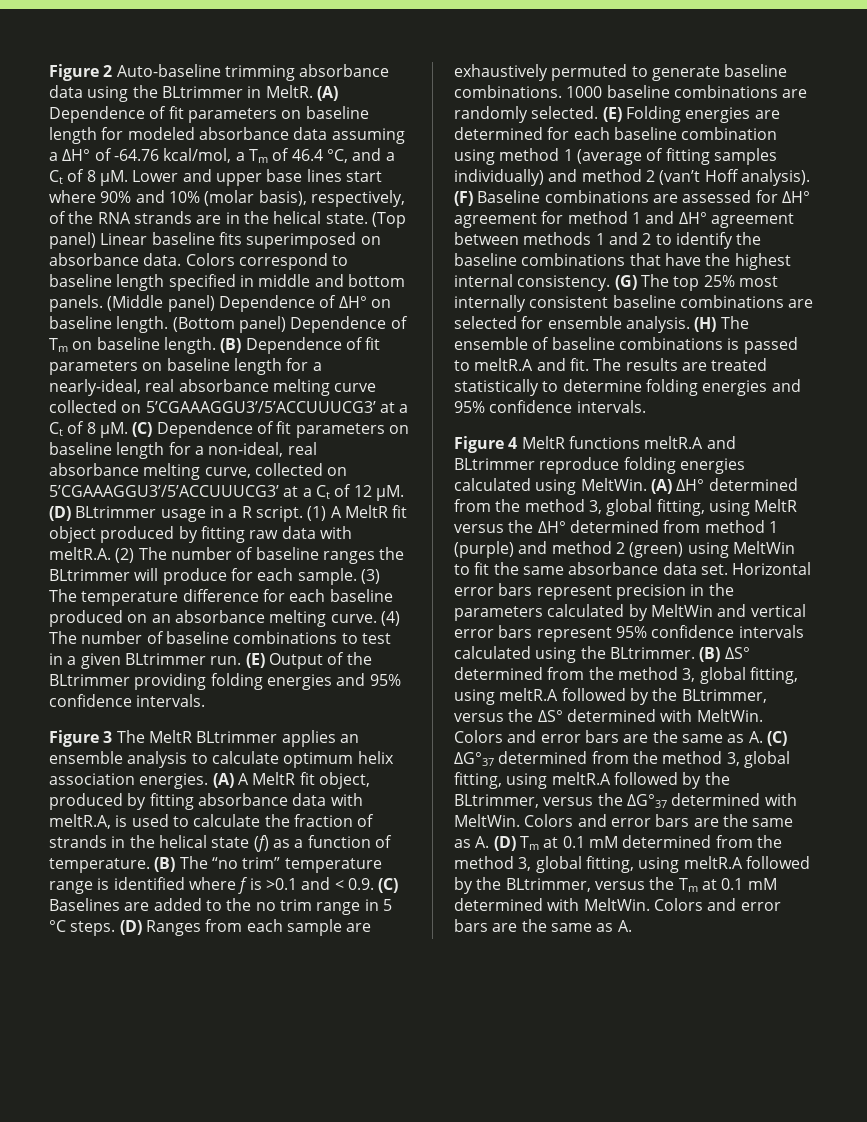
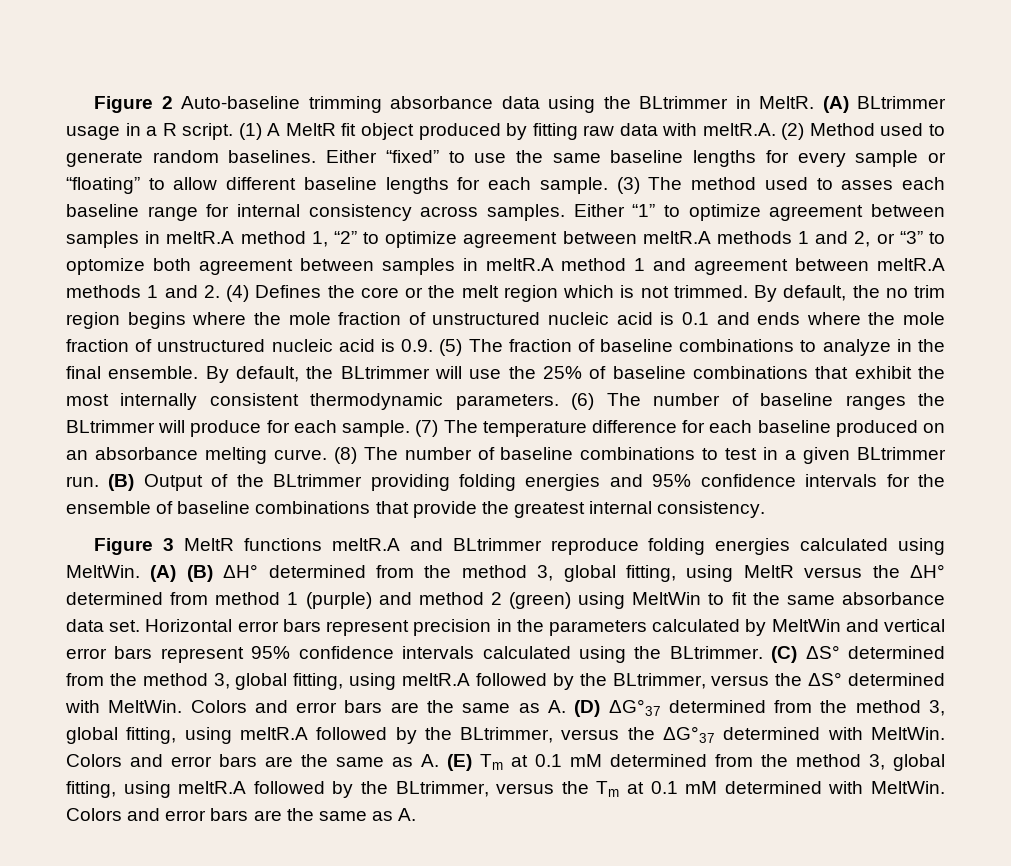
[49,106,369,123] [49,127,405,144] [49,148,395,163] [49,169,382,186] [49,190,405,207] [49,211,406,228] [49,232,381,249] [49,253,349,270] [49,274,405,291] [49,295,391,312] [49,316,408,333] [49,337,381,354] [49,358,322,375] [49,379,377,396] [49,400,409,413] [49,421,409,438] [49,442,317,459] [49,463,348,480] [49,484,404,501] [49,506,71,521] Dependence of fit parameters on baseline length for modeled absorbance data assuming a ΔH° of -64.76 kcal/mol, a Tm of 46.4 °C, and a Ct of 8 μM. Lower and upper base lines start where 90% and 10% (molar basis), respectively, of the RNA strands are in the helical state. (Top panel) Linear baseline fits superimposed on absorbance data. Colors correspond to baseline length specified in middle and bottom panels. (Middle panel) Dependence of ΔH° on baseline length. (Bottom panel) Dependence of Tm on baseline length. (B) Dependence of fit parameters on baseline length for a nearly-ideal, real absorbance melting curve collected on 5’CGAAAGGU3’/5’ACCUUUCG3’ at a Ct of 8 μM. (C) Dependence of fit parameters on baseline length for a non-ideal, real absorbance melting curve, collected on 5’CGAAAGGU3’/5’ACCUUUCG3’ at a Ct of 12 μM. (D) -> (849, 104) none
(135, 555) none -> [809,123,945,136] [66,150,946,167] [66,177,946,194] [66,204,945,221] [66,231,945,248] [66,258,945,275] [66,285,945,302] [66,312,945,329] [66,339,945,356] [66,366,946,383] [66,393,595,410] Method used to generate random baselines. Either “fixed” to use the same baseline lengths for every sample or “floating” to allow different baseline lengths for each sample. (3) The method used to asses each baseline range for internal consistency across samples. Either “1” to optimize agreement between samples in meltR.A method 1, “2” to optimize agreement between meltR.A methods 1 and 2, or “3” to optomize both agreement between samples in meltR.A method 1 and agreement between meltR.A methods 1 and 2. (4) Defines the core or the melt region which is not trimmed. By default, the no trim region begins where the mole fraction of unstructured nucleic acid is 0.1 and ends where the mole fraction of unstructured nucleic acid is 0.9. (5) The fraction of baseline combinations to analyze in the final ensemble. By default, the BLtrimmer will use the 25% of baseline combinations that exhibit the most internally consistent thermodynamic parameters. (6)
[360,569,380,584] (3) -> [415,420,439,437] (7)
[380,611,400,626] (4) -> [333,447,357,464] (8)
[245,653,265,668] (E) -> [108,474,135,491] (B)
[136,694,206,707] [49,730,359,747] [49,751,394,768] [49,772,370,789] [49,793,363,810] [49,814,375,829] [49,835,392,852] [49,856,382,873] [49,877,399,894] [49,898,392,915] [49,919,372,936] [454,64,788,81] [454,85,808,98] [454,106,780,123] [454,127,778,140] [454,148,777,165] [454,169,810,186] [454,190,810,206] [454,211,794,228] [454,232,762,249] [454,253,791,270] [454,274,778,291] [454,295,814,312] [454,316,749,333] [454,337,798,354] [454,358,768,371] [454,379,801,396] [454,400,646,413] [454,436,518,453] intervals. // Figure 3 The MeltR BLtrimmer applies an ensemble analysis to calculate optimum helix association energies. (A) A MeltR fit object, produced by fitting absorbance data with meltR.A, is used to calculate the fraction of strands in the helical state (f) as a function of temperature. (B) The “no trim” temperature range is identified where f is >0.1 and < 0.9. (C) Baselines are added to the no trim range in 5 °C steps. (D) Ranges from each sample are exhaustively permuted to generate baseline combinations. 1000 baseline combinations are randomly selected. (E) Folding energies are determined for each baseline combination using method 1 (average of fitting samples individually) and method 2 (van’t Hoff analysis). (F) Baseline combinations are assessed for ΔH° agreement for method 1 and ΔH° agreement between methods 1 and 2 to identify the baseline combinations that have the highest internal consistency. (G) The top 25% most internally consistent baseline combinations are selected for ensemble analysis. (H) The ensemble of baseline combinations is passed to meltR.A and fit. The results are treated statistically to determine folding energies and 95% confidence intervals. // Figure 4 -> [805,474,946,487] [66,501,766,518] [94,538,175,555] intervals for the ensemble of baseline combinations that provide the greatest internal consistency. // Figure 3
(672, 486) none -> [186,565,213,582] (B)
[699,647,721,662] (B) -> [771,646,798,663] (C)
[766,731,787,746] (C) -> [574,700,601,717] (D)
[493,836,516,851] (D) -> [447,754,472,771] (E)

